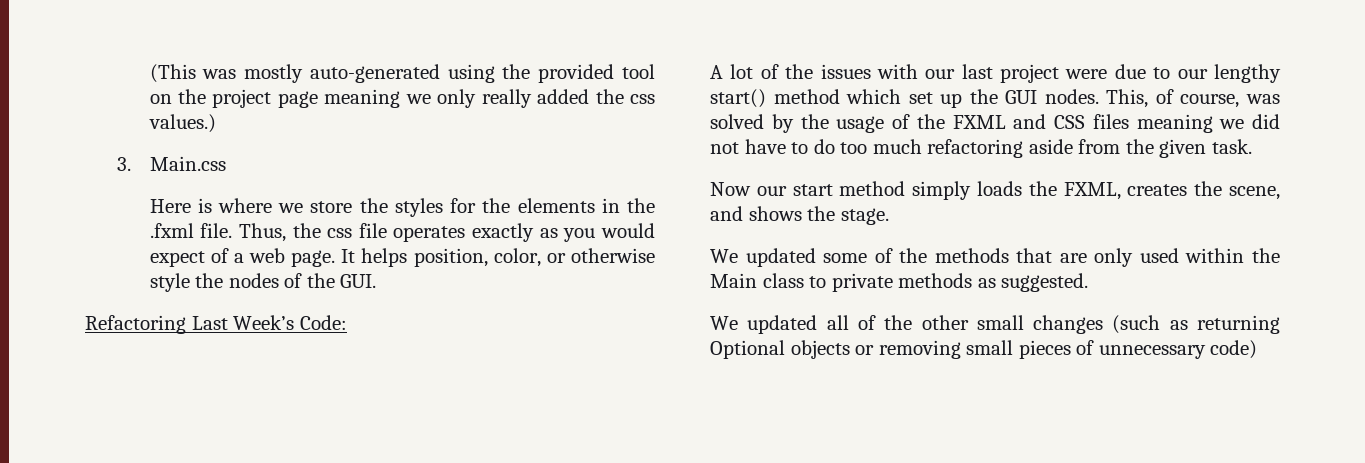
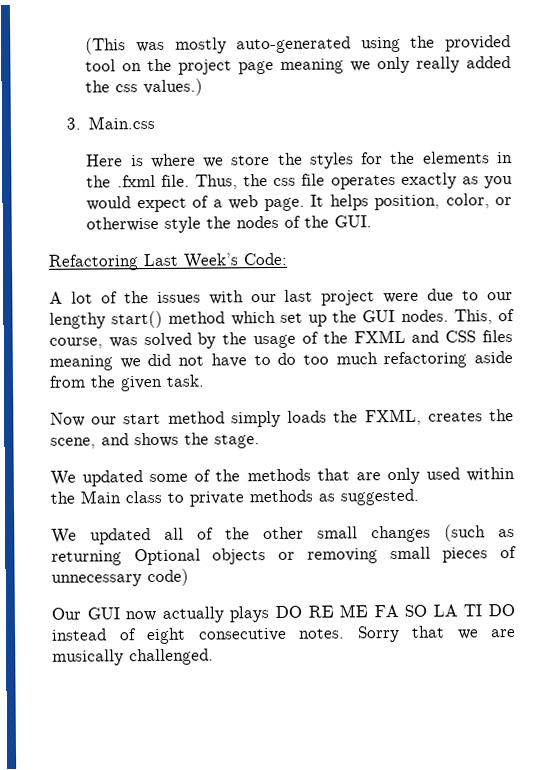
(1258, 349) none -> [51,604,515,623] [51,625,516,645] [52,648,214,666] // Our GUI now actually plays DO RE ME FA SO LA TI DO instead of eight consecutive notes. Sorry that we are musically challenged.

